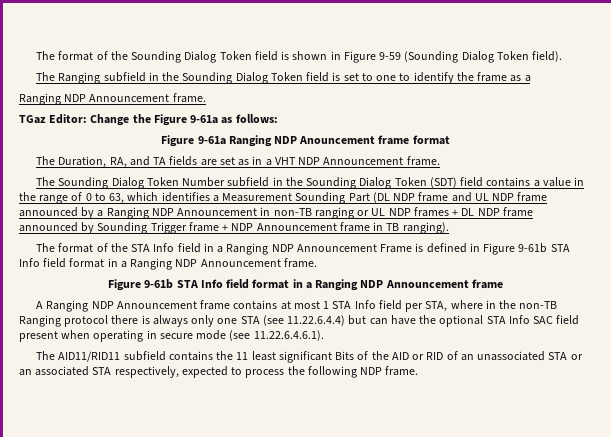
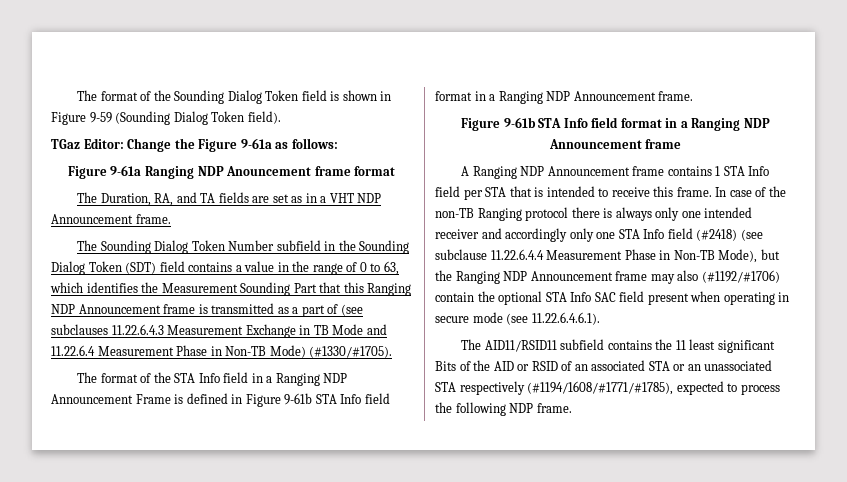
[36,72,531,84] [19,93,206,105] // The Ranging subfield in the Sounding Dialog Token field is set to one to identify the frame as a // Ranging NDP Announcement frame. -> (281, 117) none
[212,195,219,202] a -> [141,282,159,293] the
[372,192,548,203] [19,207,533,219] [19,222,449,234] (DL NDP frame and UL NDP frame announced by a Ranging NDP Announcement in non-TB ranging or UL NDP frames + DL NDP frame announced by Sounding Trigger frame + NDP Announcement frame in TB ranging). -> [319,282,412,296] [51,303,363,317] [51,324,387,338] [51,345,393,358] that this Ranging NDP Announcement frame is transmitted as a part of (see subclauses 11.22.6.4.3 Measurement Exchange in TB Mode and 11.22.6.4 Measurement Phase in Non-TB Mode) (#1330/#1705).
[280,301,320,310] at most -> (712, 171) none
[425,300,496,312] STA, where in -> [485,186,767,197] STA that is intended to receive this frame. In case of
[240,315,416,326] STA (see 11.22.6.4.4) but can have -> [704,207,753,218] [435,228,763,242] [435,249,780,263] [435,270,780,284] [435,292,474,302] intended receiver and accordingly only one STA Info field (#2418) (see subclause 11.22.6.4.4 Measurement Phase in Non-TB Mode), but the Ranging NDP Announcement frame may also (#1192/#1706) contain
[58,351,121,362] AID11/RID11 -> [484,340,557,352] AID11/RSID11
[426,352,444,360] RID -> [531,361,558,371] RSID
[477,351,583,361] [19,366,179,378] unassociated STA or an associated STA respectively, -> [591,360,773,371] [435,381,674,395] associated STA or an unassociated STA respectively (#1194/1608/#1771/#1785),

